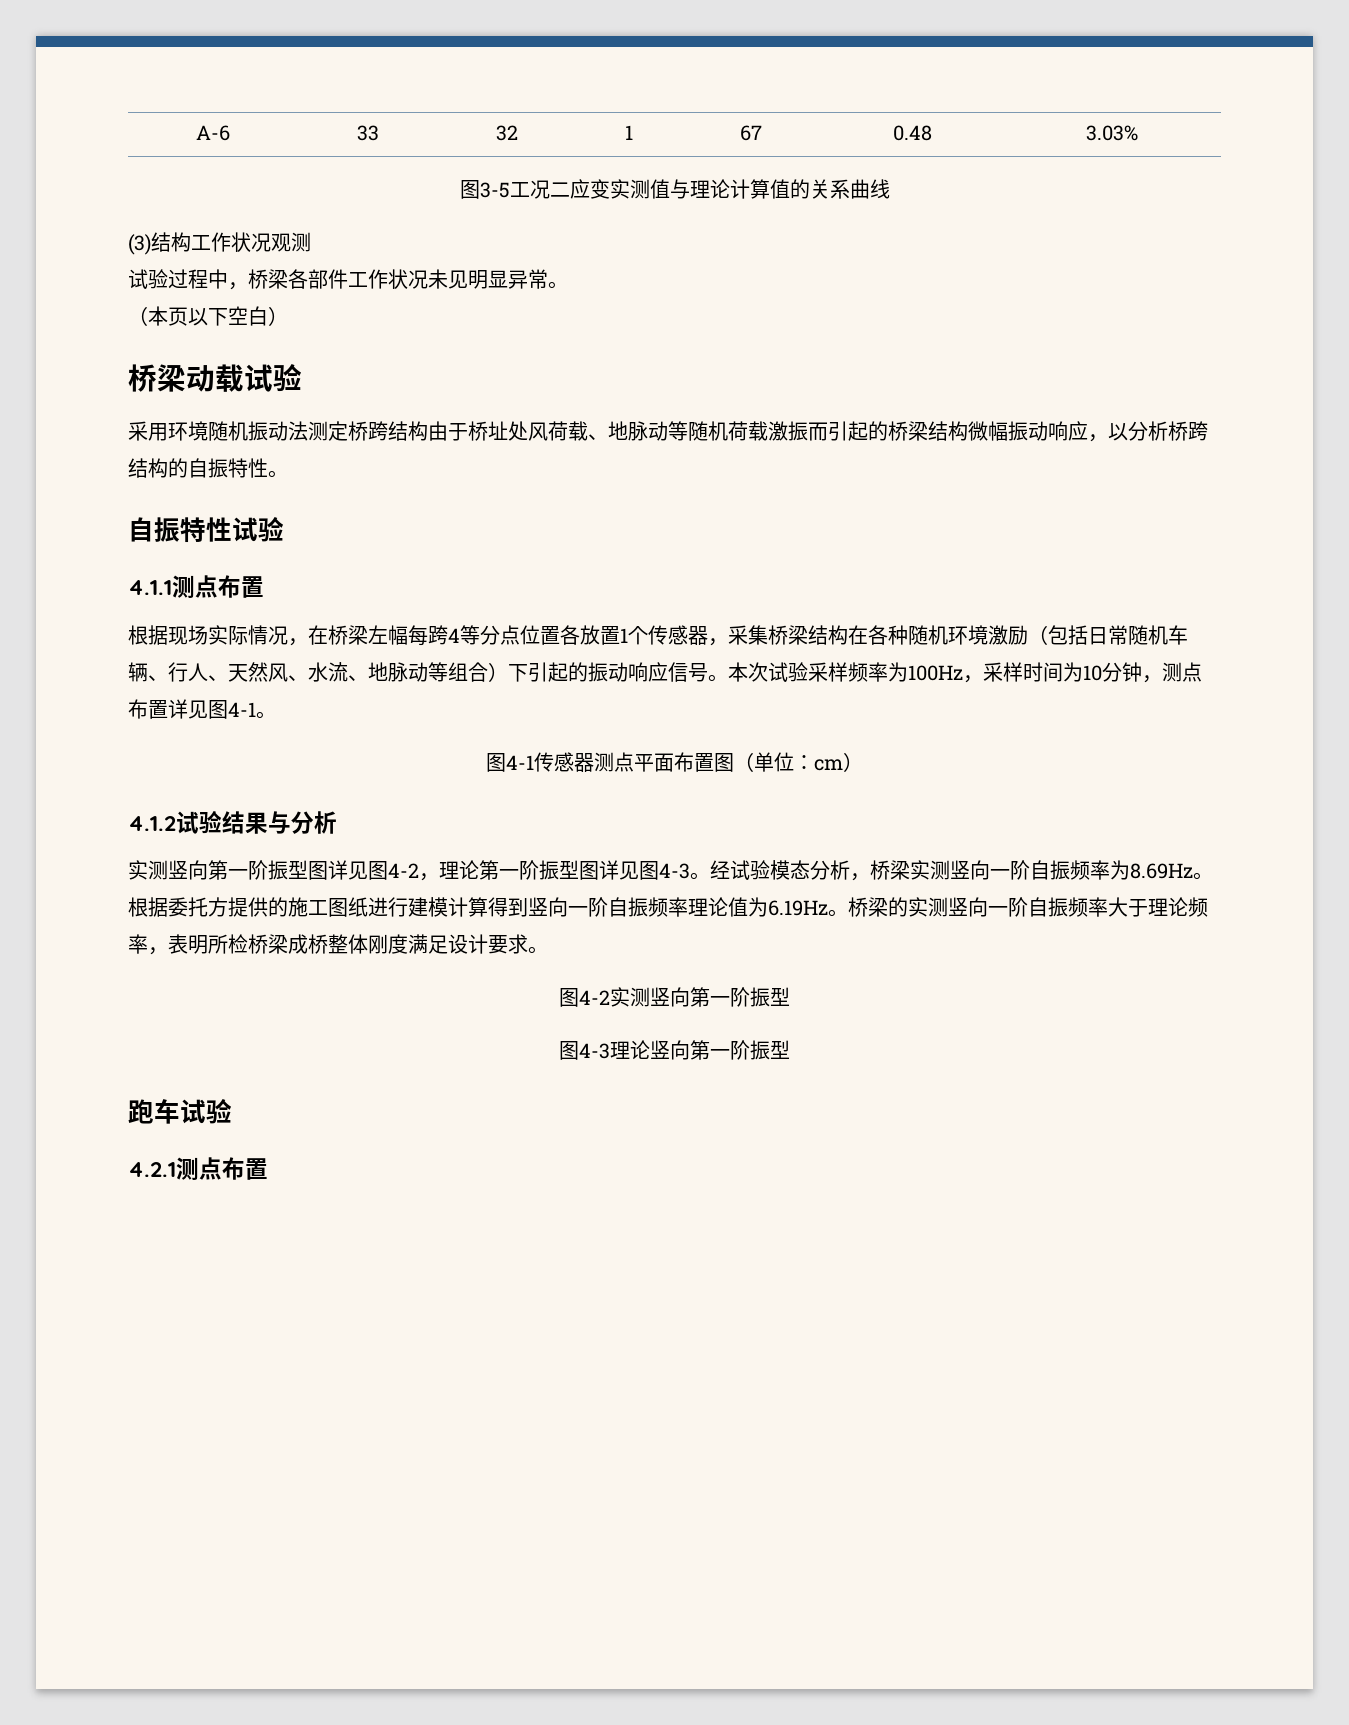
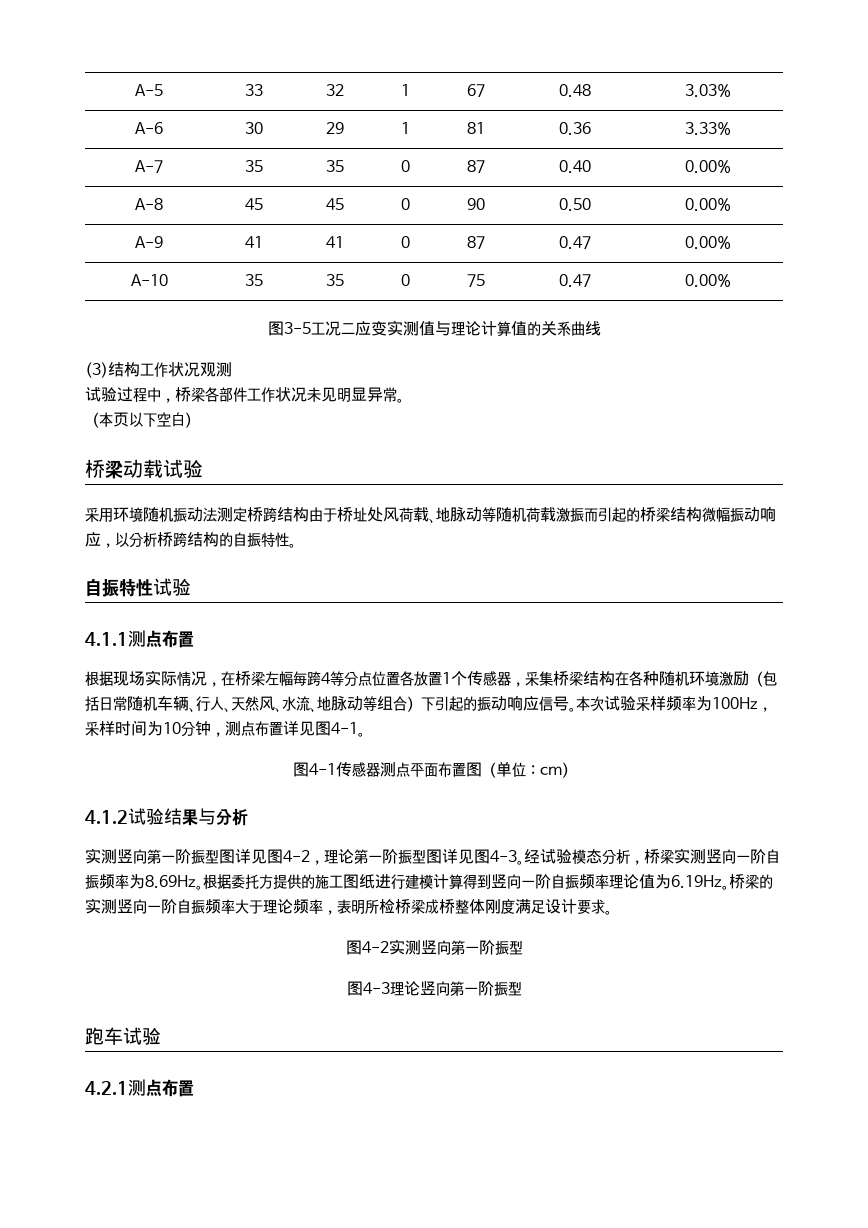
[196,125,230,141] A-6 -> [135,84,163,96] A-5
(1138, 133) none -> [135,122,163,134] [244,122,263,134] [326,122,344,134] [401,122,410,134] [467,122,485,134] [558,122,591,135] [684,122,731,135] [135,160,163,173] [244,160,263,172] [326,160,344,172] [401,160,410,172] [467,160,485,173] [558,160,591,173] [684,160,731,173] [135,198,163,210] [244,198,263,210] [326,198,344,210] [401,198,410,210] [467,198,485,210] [558,198,591,211] [684,198,731,211] [135,236,163,248] [244,236,263,248] [326,236,344,248] [401,236,410,248] [467,236,485,249] [558,236,591,249] [684,236,731,249] [130,274,168,286] [244,274,263,286] [326,274,344,286] [401,274,410,286] [467,274,485,287] [558,274,591,287] [684,274,731,287] // A-6 | 30 | 29 | 1 | 81 | 0.36 | 3.33% // A-7 | 35 | 35 | 0 | 87 | 0.40 | 0.00% // A-8 | 45 | 45 | 0 | 90 | 0.50 | 0.00% // A-9 | 41 | 41 | 0 | 87 | 0.47 | 0.00% // A-10 | 35 | 35 | 0 | 75 | 0.47 | 0.00%

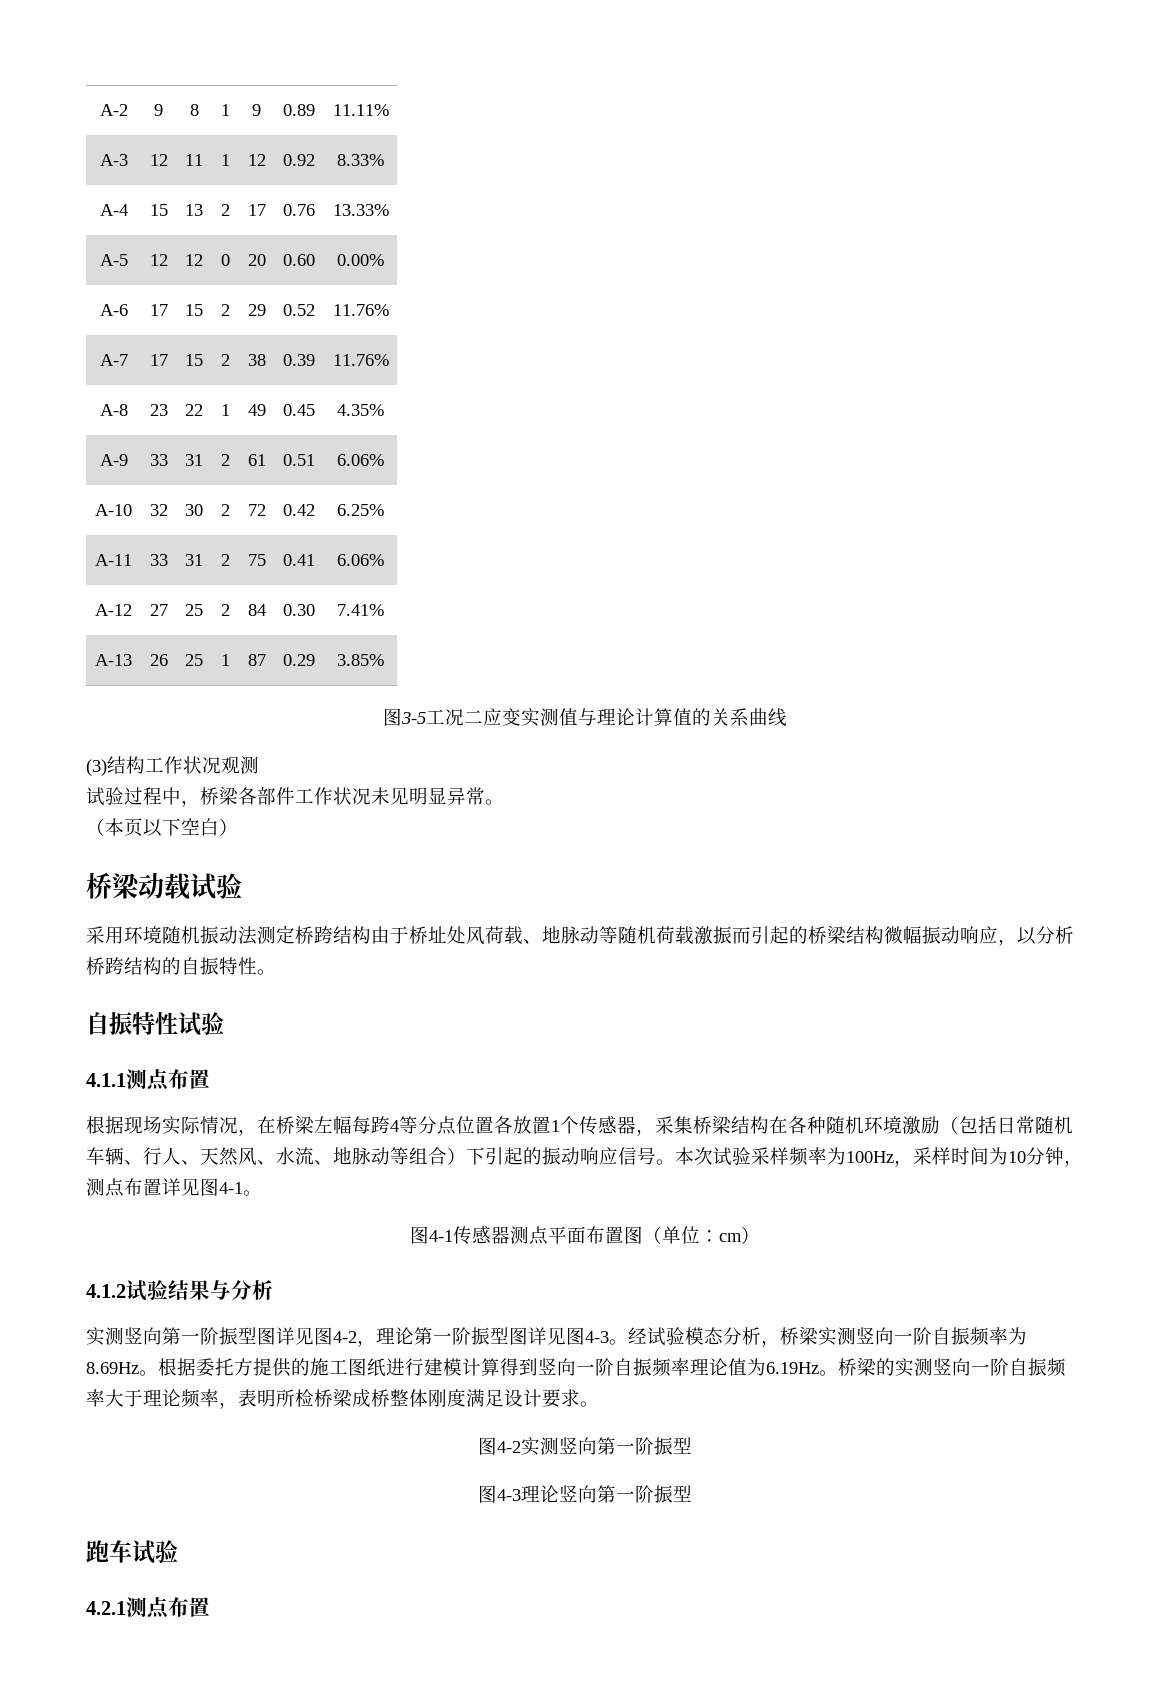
[135,84,163,96] [244,84,263,96] [326,84,344,96] [401,84,410,96] [467,84,485,97] [558,84,591,97] [684,84,731,97] [135,122,163,134] [244,122,263,134] [326,122,344,134] [401,122,410,134] [467,122,485,134] [558,122,591,135] [684,122,731,135] [135,160,163,173] [244,160,263,172] [326,160,344,172] [401,160,410,172] [467,160,485,173] [558,160,591,173] [684,160,731,173] [135,198,163,210] [244,198,263,210] [326,198,344,210] [401,198,410,210] [467,198,485,210] [558,198,591,211] [684,198,731,211] [135,236,163,248] [244,236,263,248] [326,236,344,248] [401,236,410,248] [467,236,485,249] [558,236,591,249] [684,236,731,249] [130,274,168,286] [244,274,263,286] [326,274,344,286] [401,274,410,286] [467,274,485,287] [558,274,591,287] [684,274,731,287] A-5 | 33 | 32 | 1 | 67 | 0.48 | 3.03% // A-6 | 30 | 29 | 1 | 81 | 0.36 | 3.33% // A-7 | 35 | 35 | 0 | 87 | 0.40 | 0.00% // A-8 | 45 | 45 | 0 | 90 | 0.50 | 0.00% // A-9 | 41 | 41 | 0 | 87 | 0.47 | 0.00% // A-10 | 35 | 35 | 0 | 75 | 0.47 | 0.00% -> [99,104,128,116] [154,104,163,116] [189,104,199,116] [220,104,230,116] [252,104,261,116] [283,104,315,116] [332,104,389,116] [99,154,128,166] [149,154,168,166] [185,154,203,166] [220,154,230,166] [247,154,266,166] [283,154,315,166] [337,154,384,166] [99,204,128,216] [149,204,168,216] [185,204,203,216] [220,204,230,216] [247,204,266,216] [283,204,315,216] [332,204,389,216] [99,254,128,266] [149,254,168,266] [185,254,203,266] [220,254,230,266] [247,254,266,266] [283,254,315,266] [337,254,384,266] [99,304,128,316] [149,304,168,316] [185,304,203,316] [220,304,230,316] [247,304,266,316] [283,304,315,316] [332,304,389,316] [99,354,128,366] [149,354,168,366] [185,354,203,366] [220,354,230,366] [247,354,266,366] [283,354,315,366] [332,354,389,366] [99,404,128,416] [149,404,168,416] [185,404,203,416] [220,404,230,416] [247,404,266,416] [283,404,315,416] [337,404,384,416] [99,454,128,466] [149,454,168,466] [185,454,203,466] [220,454,230,466] [247,454,266,466] [283,454,315,466] [337,454,384,466] [95,504,132,516] [149,504,168,516] [185,504,203,516] [220,504,230,516] [247,504,266,516] [283,504,315,516] [337,504,384,516] [95,554,132,566] [149,554,168,566] [185,554,203,566] [220,554,230,566] [247,554,266,566] [283,554,315,566] [337,554,384,566] [95,604,132,616] [149,604,168,616] [185,604,203,616] [220,604,230,616] [247,604,266,616] [283,604,315,616] [337,604,384,616] [95,654,132,666] [149,654,168,666] [185,654,203,666] [220,654,230,666] [247,654,266,666] [283,654,315,666] [337,654,384,666] A-2 | 9 | 8 | 1 | 9 | 0.89 | 11.11% // A-3 | 12 | 11 | 1 | 12 | 0.92 | 8.33% // A-4 | 15 | 13 | 2 | 17 | 0.76 | 13.33% // A-5 | 12 | 12 | 0 | 20 | 0.60 | 0.00% // A-6 | 17 | 15 | 2 | 29 | 0.52 | 11.76% // A-7 | 17 | 15 | 2 | 38 | 0.39 | 11.76% // A-8 | 23 | 22 | 1 | 49 | 0.45 | 4.35% // A-9 | 33 | 31 | 2 | 61 | 0.51 | 6.06% // A-10 | 32 | 30 | 2 | 72 | 0.42 | 6.25% // A-11 | 33 | 31 | 2 | 75 | 0.41 | 6.06% // A-12 | 27 | 25 | 2 | 84 | 0.30 | 7.41% // A-13 | 26 | 25 | 1 | 87 | 0.29 | 3.85%

